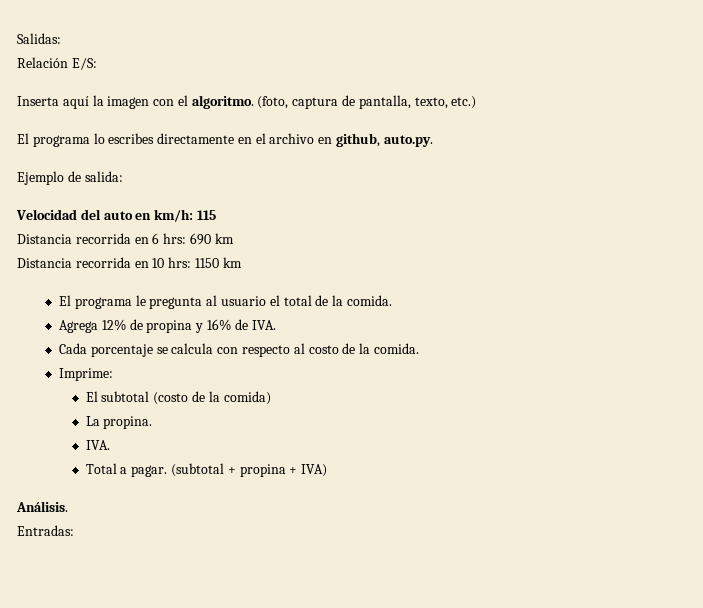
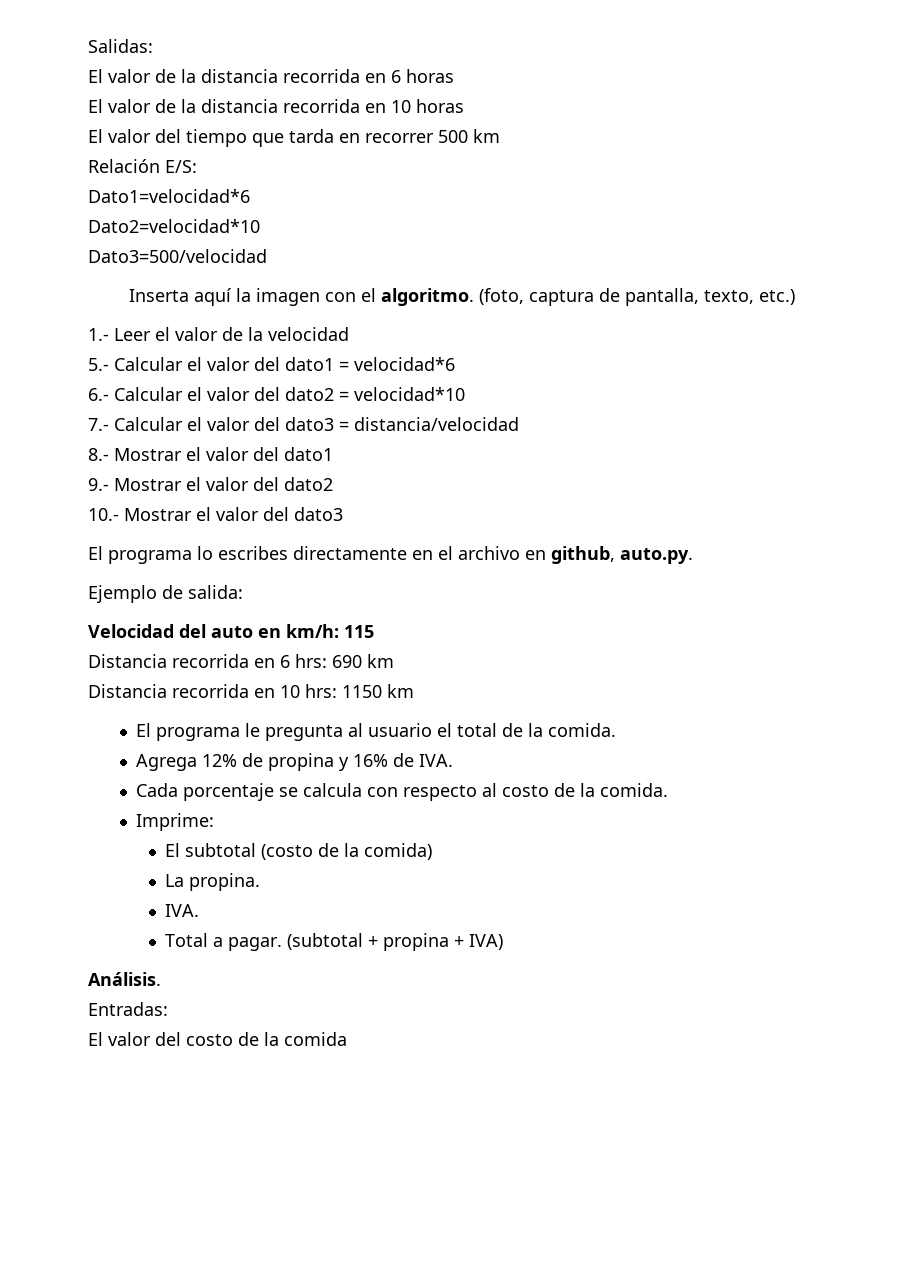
(61, 38) none -> [88,69,454,83] [88,99,464,113] [88,129,500,147] // El valor de la distancia recorrida en 6 horas // El valor de la distancia recorrida en 10 horas // El valor del tiempo que tarda en recorrer 500 km
(97, 64) none -> [88,189,250,203] [88,219,260,233] [88,249,267,263] // Dato1=velocidad*6 // Dato2=velocidad*10 // Dato3=500/velocidad
(477, 102) none -> [88,327,349,341] [88,357,455,371] [88,387,465,401] [88,417,519,431] [88,447,333,461] [88,477,333,491] [88,507,343,521] // 1.- Leer el valor de la velocidad // 5.- Calcular el valor del dato1 = velocidad*6 // 6.- Calcular el valor del dato2 = velocidad*10 // 7.- Calcular el valor del dato3 = distancia/velocidad // 8.- Mostrar el valor del dato1 // 9.- Mostrar el valor del dato2 // 10.- Mostrar el valor del dato3
(74, 530) none -> [88,1032,347,1046] // El valor del costo de la comida

